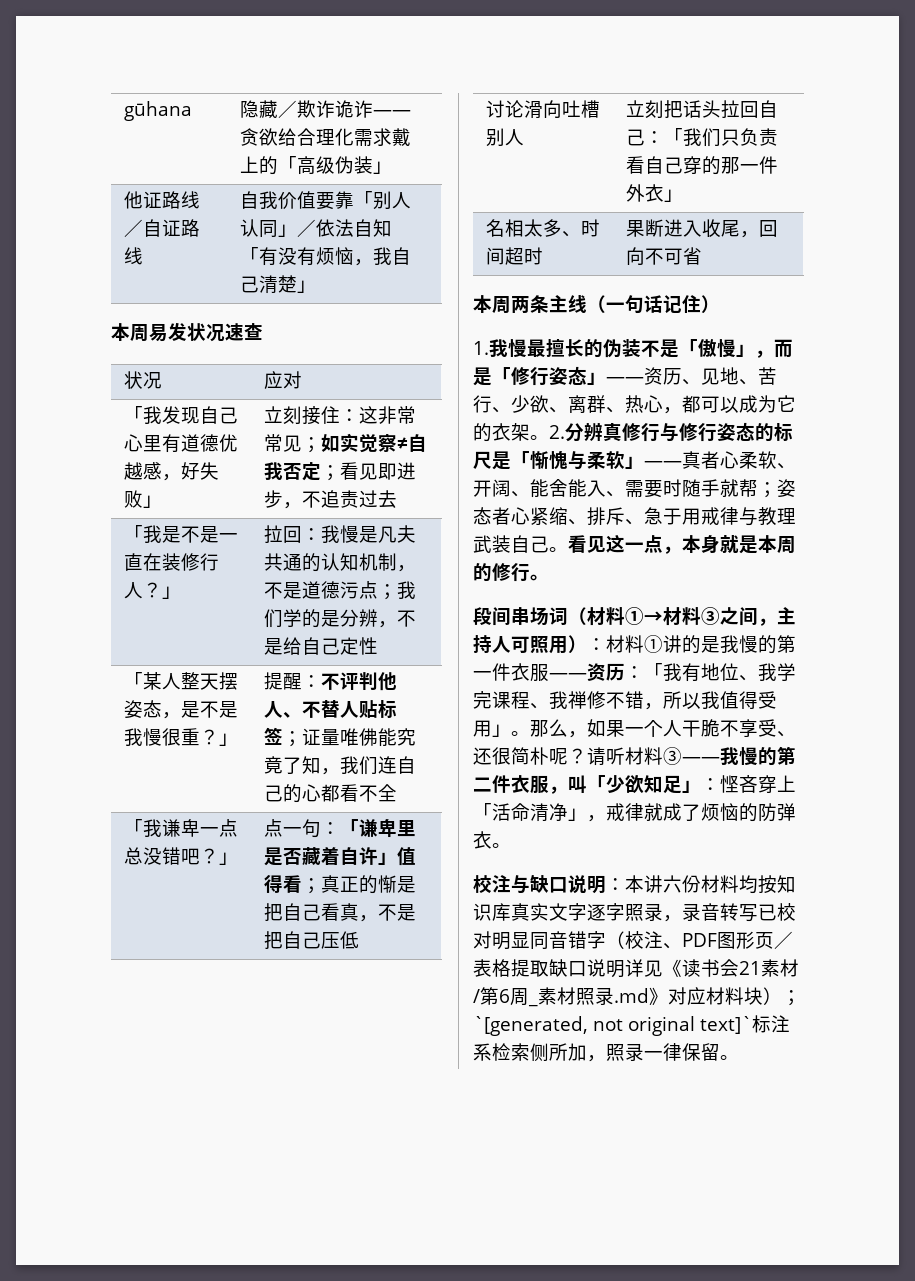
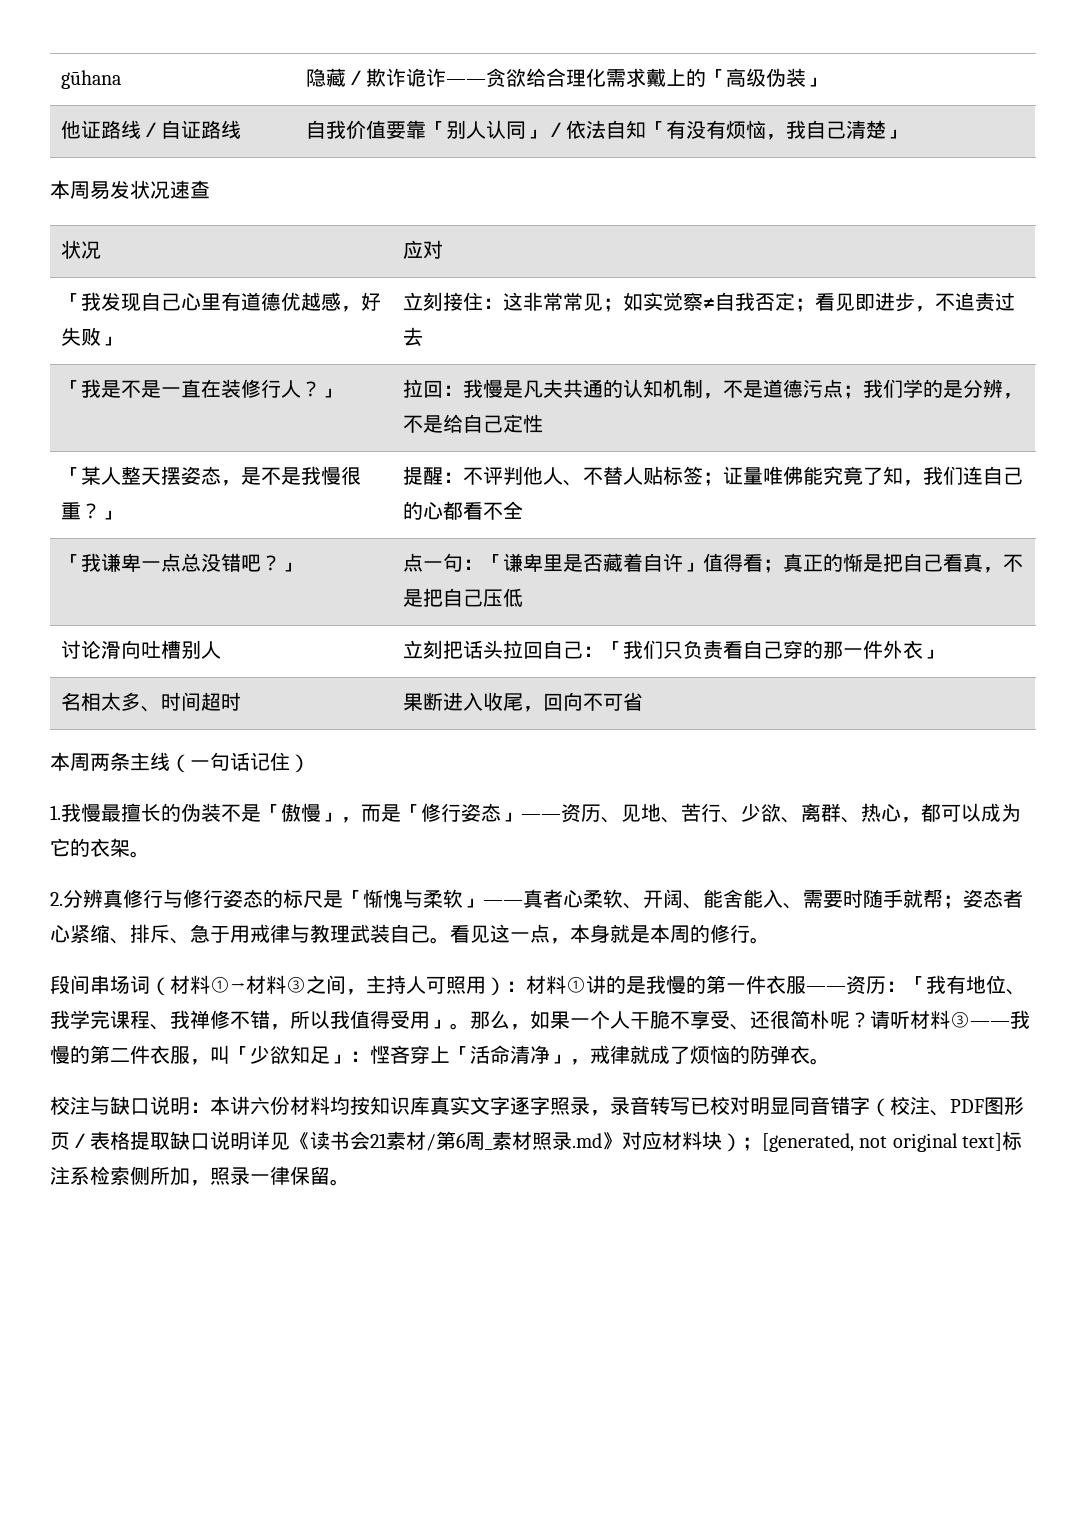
(549, 437) none -> (150, 854) //
[473,1016,588,1036] `[generated, -> [762,1133,854,1152] [generated,
[700,1016,752,1034] text]` -> [962,1133,1003,1151] text]

